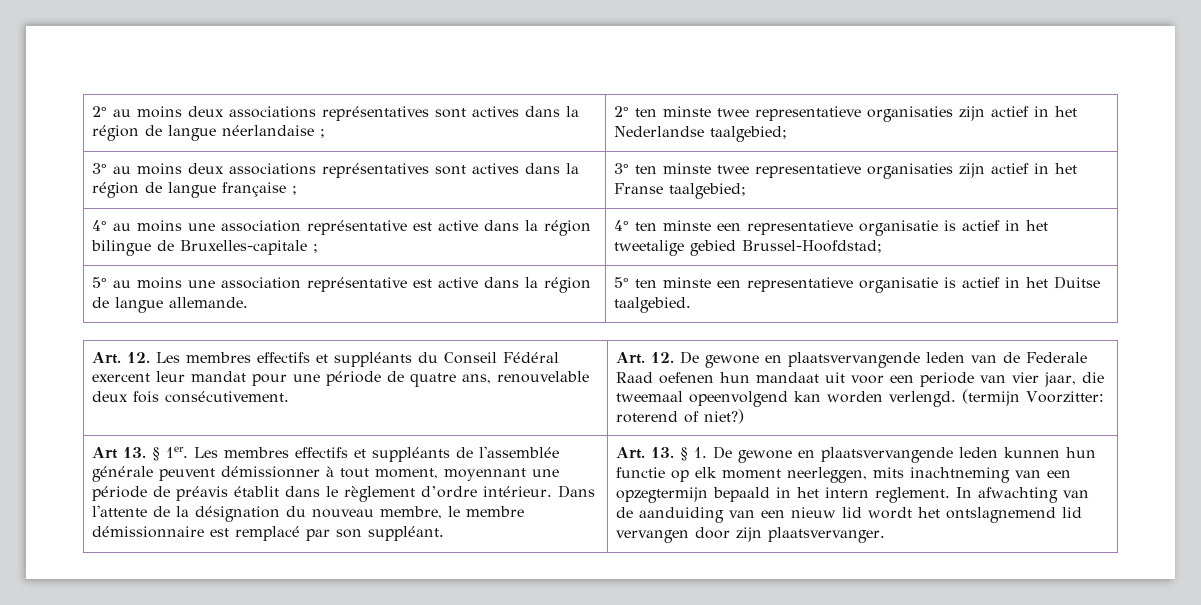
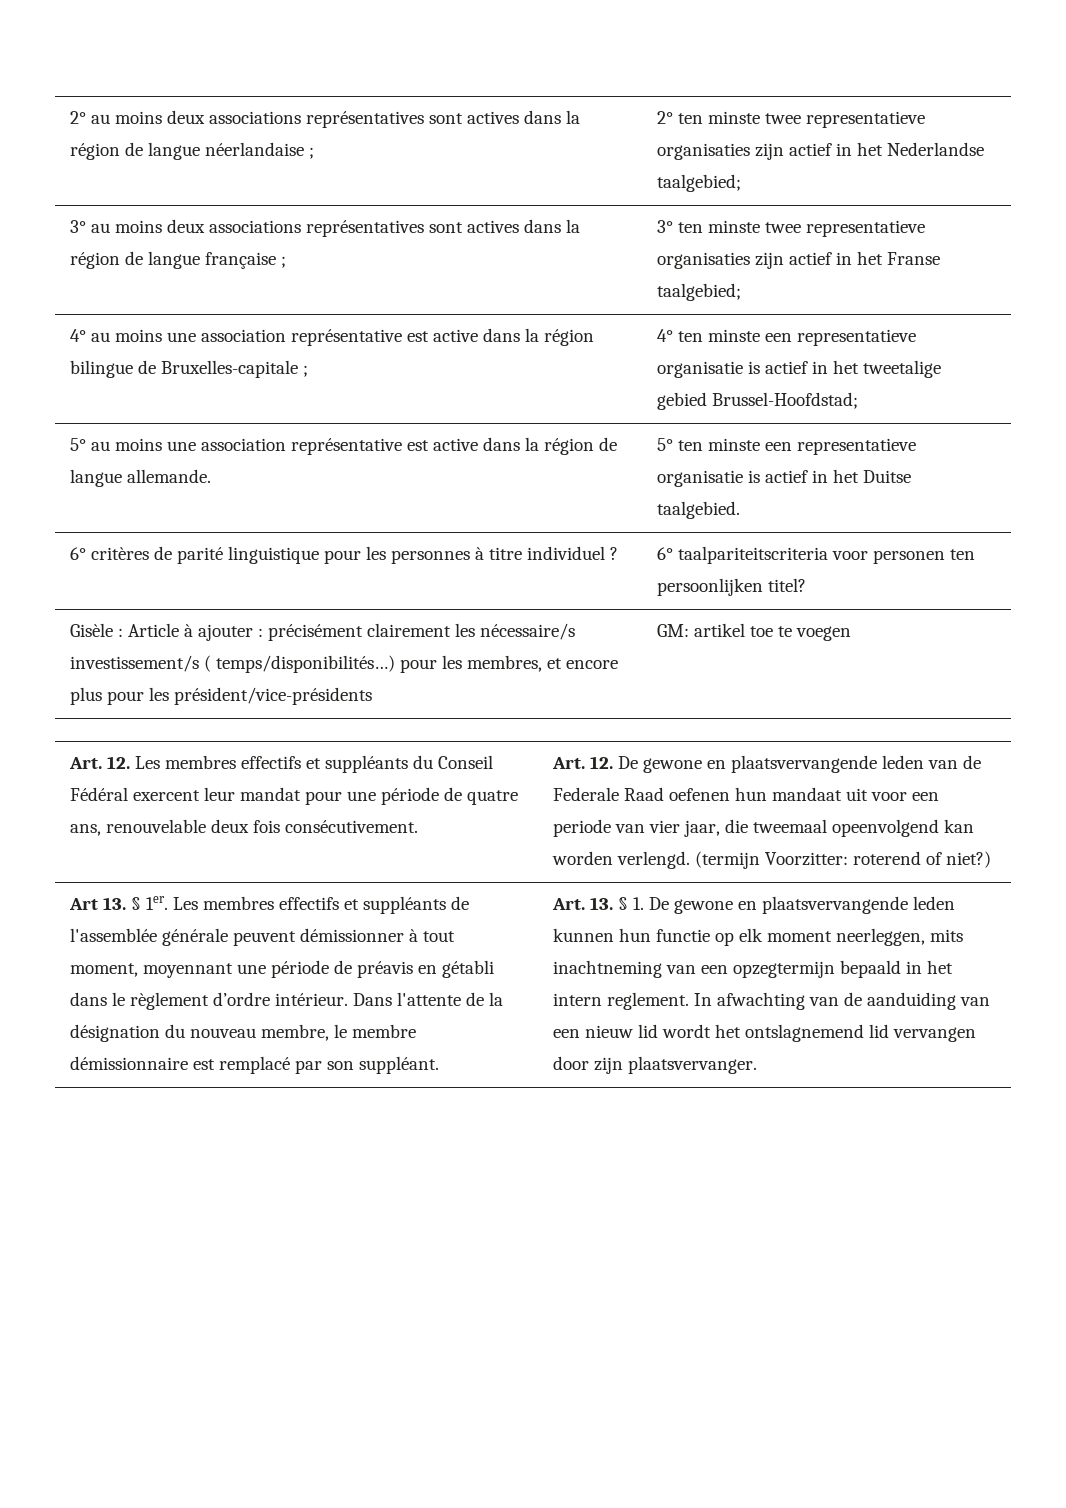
(692, 305) none -> [70,546,619,564] [657,546,976,564] [657,578,807,596] [70,623,576,641] [70,655,619,673] [70,687,373,705] [657,623,852,641] // 6° critères de parité linguistique pour les personnes à titre individuel ? | 6° taalpariteitscriteria voor personen ten persoonlijken titel? // Gisèle : Article à ajouter : précisément clairement les nécessaire/s investissement/s ( temps/disponibilités…) pour les membres, et encore plus pour les président/vice-présidents | GM: artikel toe te voegen
[234,486,280,497] établit -> [418,960,495,978] en gétabli

